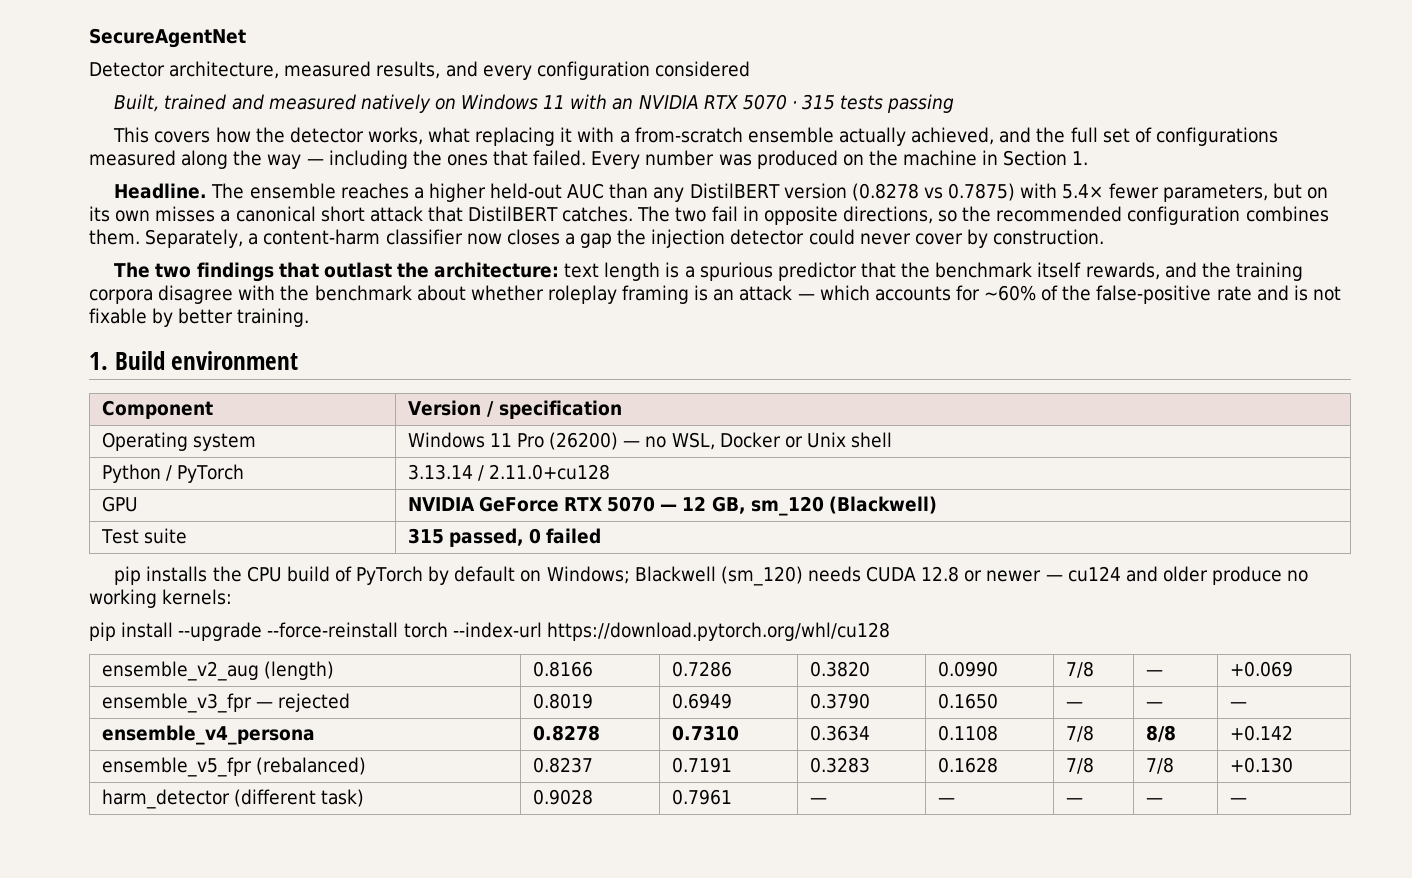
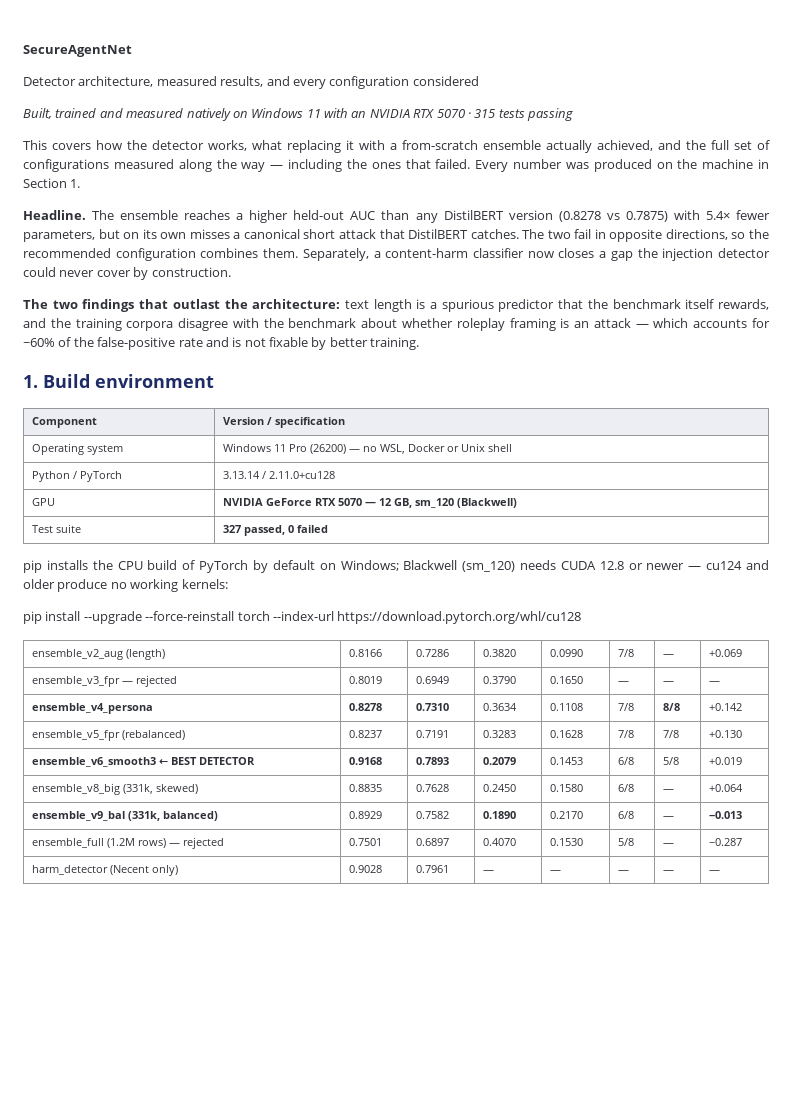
[407,528,444,544] 315 -> [222,525,241,533] 327
(1293, 765) none -> [31,757,255,767] [348,757,382,765] [415,757,449,765] [482,757,516,765] [549,757,583,765] [617,757,634,765] [662,757,679,765] [708,757,742,765] [31,783,198,795] [348,784,382,792] [415,784,449,792] [482,784,516,792] [549,784,583,792] [617,784,634,792] [662,789,674,792] [708,784,743,792] [31,811,218,821] [348,811,382,819] [415,811,449,819] [482,811,516,819] [549,811,583,819] [617,811,634,819] [662,816,674,819] [708,811,742,819] [31,837,224,849] [348,838,382,846] [415,838,449,846] [482,838,516,846] [549,838,583,846] [617,838,634,846] [662,843,674,846] [708,838,742,846] // ensemble_v6_smooth3 ← BEST DETECTOR | 0.9168 | 0.7893 | 0.2079 | 0.1453 | 6/8 | 5/8 | +0.019 // ensemble_v8_big (331k, skewed) | 0.8835 | 0.7628 | 0.2450 | 0.1580 | 6/8 | — | +0.064 // ensemble_v9_bal (331k, balanced) | 0.8929 | 0.7582 | 0.1890 | 0.2170 | 6/8 | — | −0.013 // ensemble_full (1.2M rows) — rejected | 0.7501 | 0.6897 | 0.4070 | 0.1530 | 5/8 | — | −0.287
[233,789,365,807] (different task) -> [109,865,178,876] (Necent only)

